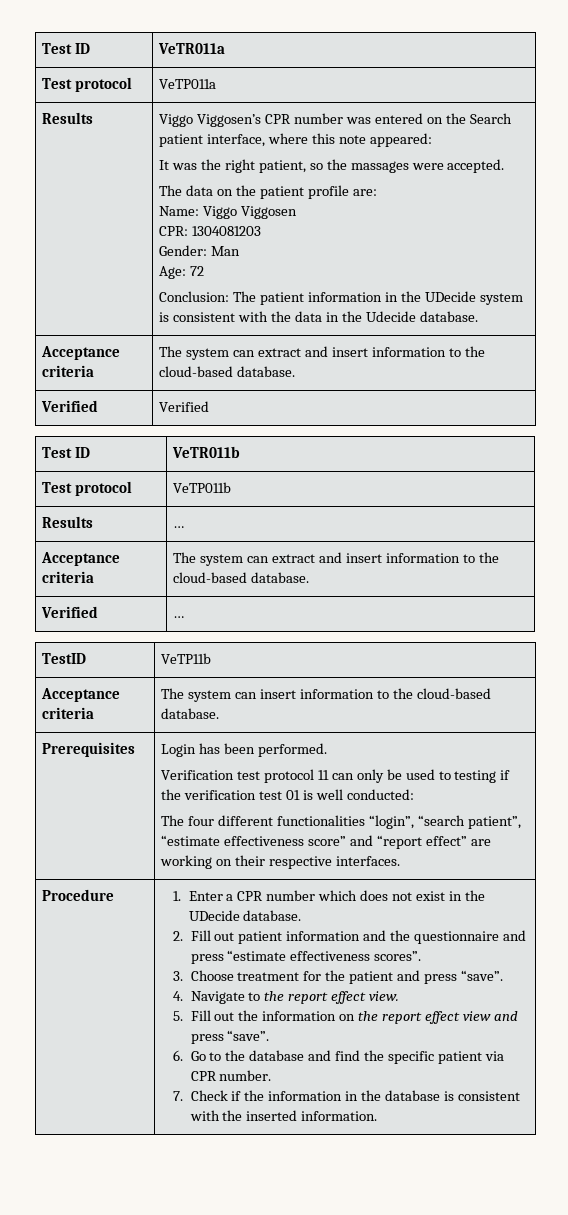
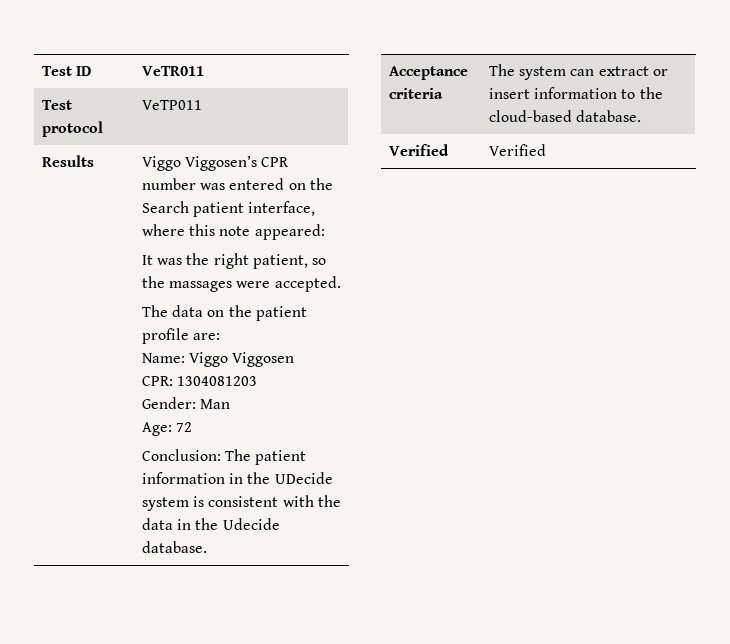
[42,43,91,54] [158,43,226,54] [42,77,133,92] [159,79,217,89] Test ID | VeTR011a // Test protocol | VeTP011a -> [41,66,92,76] [141,66,204,76] [41,100,72,110] [41,121,103,137] [141,100,202,110] Test ID | VeTR011 // Test protocol | VeTP011
[304,346,328,357] and -> [653,69,669,76] or
[42,447,91,458] [172,446,241,458] [42,481,133,496] [173,482,232,493] [42,516,94,528] [173,526,185,528] [41,552,121,566] [42,571,95,583] [173,552,499,566] [173,572,310,583] [41,606,99,618] [173,616,185,618] [42,653,87,664] [161,653,212,664] [41,688,121,702] [42,707,95,719] [161,688,491,702] [161,708,220,719] [42,742,136,757] [161,743,327,757] [161,769,511,783] [161,789,414,800] [161,815,521,829] [161,835,491,849] [160,855,400,869] [42,889,115,901] [173,890,485,901] [188,910,302,921] [173,930,526,944] [190,950,422,964] [173,970,503,984] [173,991,400,1004] [173,1010,518,1024] [190,1030,270,1044] [173,1050,504,1064] [190,1070,272,1081] [173,1090,520,1101] [189,1110,378,1121] // Test ID | VeTR011b // Test protocol | VeTP011b // Results | … // Acceptance criteria | The system can extract and insert information to the cloud-based database. // Verified | … // TestID | VeTP11b // Acceptance criteria | The system can insert information to the cloud-based database. // Prerequisites | Login has been performed. // Verification test protocol 11 can only be used to testing if the verification test 01 is well conducted: // The four different functionalities “login”, “search patient”, “estimate effectiveness score” and “report effect” are working on their respective interfaces. // Procedure | 1. Enter a CPR number which does not exist in the UDecide database. // 2. Fill out patient information and the questionnaire and press “estimate effectiveness scores”. // 3. Choose treatment for the patient and press “save”. // 4. Navigate to the report effect view. // 5. Fill out the information on the report effect view and press “save”. // 6. Go to the database and find the specific patient via CPR number. // 7. Check if the information in the database is consistent with the inserted information. -> (546, 150) none

